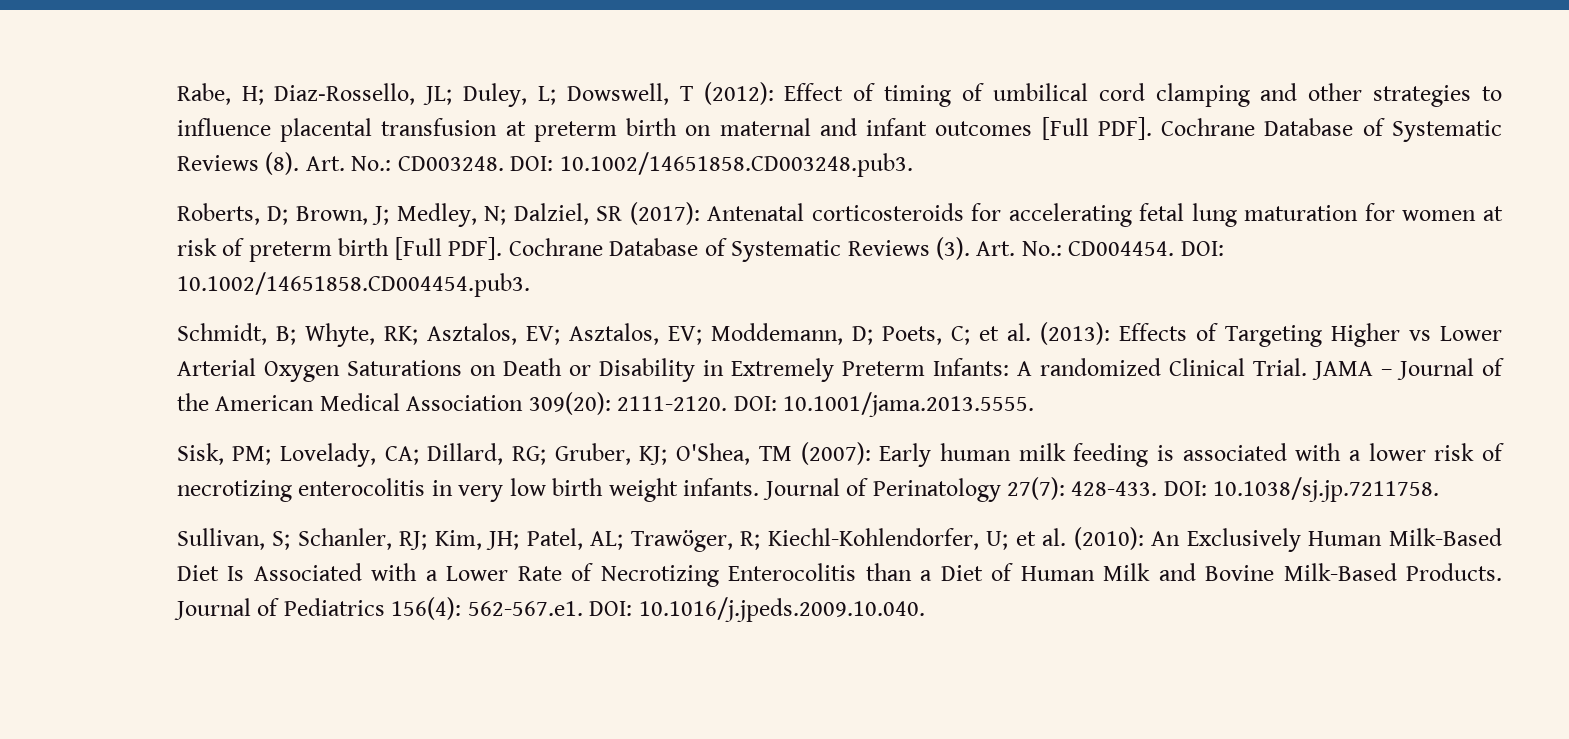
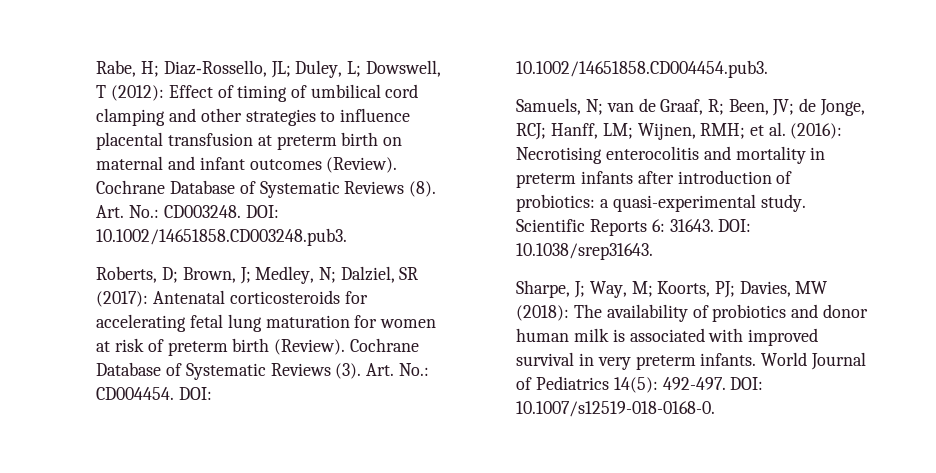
[1041,117,1152,140] [Full PDF]. -> [326,157,398,173] (Review).
[394,237,503,260] [Full PDF]. -> [274,339,346,355] (Review).
[176,322,1502,347] [176,358,1504,382] [176,392,1035,417] [176,442,932,467] Schmidt, B; Whyte, RK; Asztalos, EV; Asztalos, EV; Moddemann, D; Poets, C; et al. (2013): Effects of Targeting Higher vs Lower Arterial Oxygen Saturations on Death or Disability in Extremely Preterm Infants: A randomized Clinical Trial. JAMA – Journal of the American Medical Association 309(20): 2111-2120. DOI: 10.1001/jama.2013.5555. // Sisk, PM; Lovelady, CA; Dillard, RG; Gruber, KJ; O'Shea, TM (2007): Early -> [516,98,865,116] [516,122,843,140] [516,146,826,164] [516,170,793,188] [516,194,806,212] [516,219,752,236] [516,243,654,260] [516,280,828,298] [516,304,868,322] Samuels, N; van de Graaf, R; Been, JV; de Jonge, RCJ; Hanff, LM; Wijnen, RMH; et al. (2016): Necrotising enterocolitis and mortality in preterm infants after introduction of probiotics: a quasi-experimental study. Scientific Reports 6: 31643. DOI: 10.1038/srep31643. // Sharpe, J; Way, M; Koorts, PJ; Davies, MW (2018): The availability of probiotics and donor
[1073,443,1149,467] feeding -> (610, 335) none
[1348,443,1504,461] [176,477,1440,502] [176,527,1502,552] [176,563,1502,587] [173,597,925,622] a lower risk of necrotizing enterocolitis in very low birth weight infants. Journal of Perinatology 27(7): 428-433. DOI: 10.1038/sj.jp.7211758. // Sullivan, S; Schanler, RJ; Kim, JH; Patel, AL; Trawöger, R; Kiechl-Kohlendorfer, U; et al. (2010): An Exclusively Human Milk-Based Diet Is Associated with a Lower Rate of Necrotizing Enterocolitis than a Diet of Human Milk and Bovine Milk-Based Products. Journal of Pediatrics 156(4): 562-567.e1. DOI: 10.1016/j.jpeds.2009.10.040. -> [748,328,819,346] [516,352,866,370] [516,376,764,393] [516,401,716,417] improved survival in very preterm infants. World Journal of Pediatrics 14(5): 492-497. DOI: 10.1007/s12519-018-0168-0.

